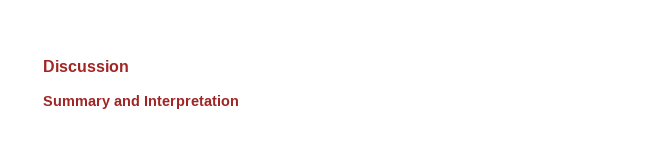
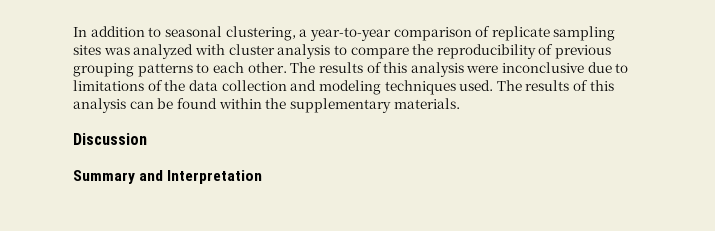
(43, 66) none -> [73,26,616,41] [73,44,612,59] [73,62,629,77] [73,80,614,95] [73,98,460,113] In addition to seasonal clustering, a year-to-year comparison of replicate sampling sites was analyzed with cluster analysis to compare the reproducibility of previous grouping patterns to each other. The results of this analysis were inconclusive due to limitations of the data collection and modeling techniques used. The results of this analysis can be found within the supplementary materials. //

